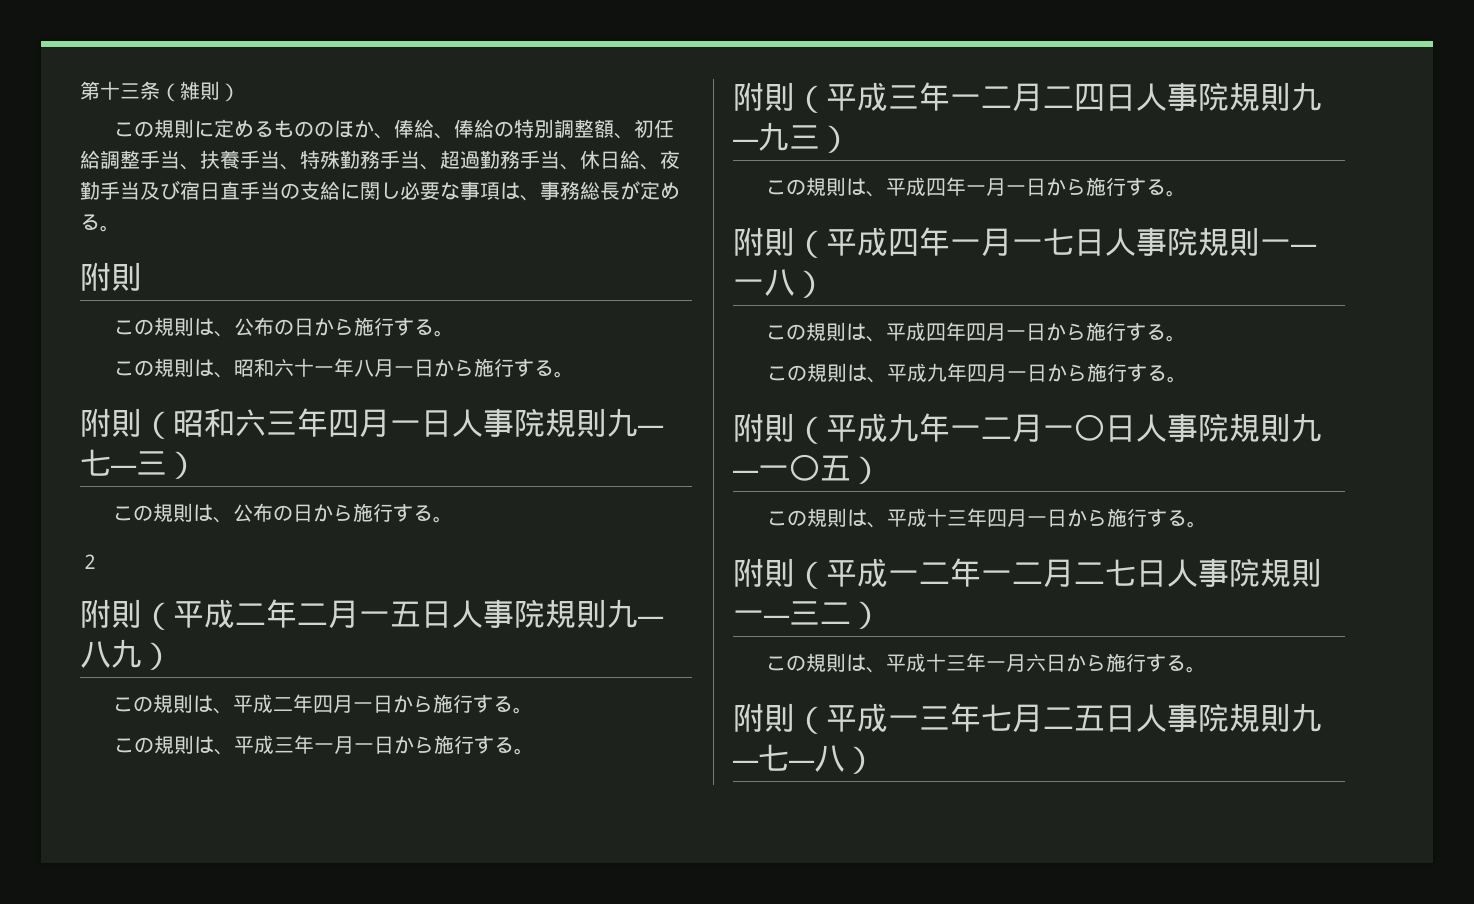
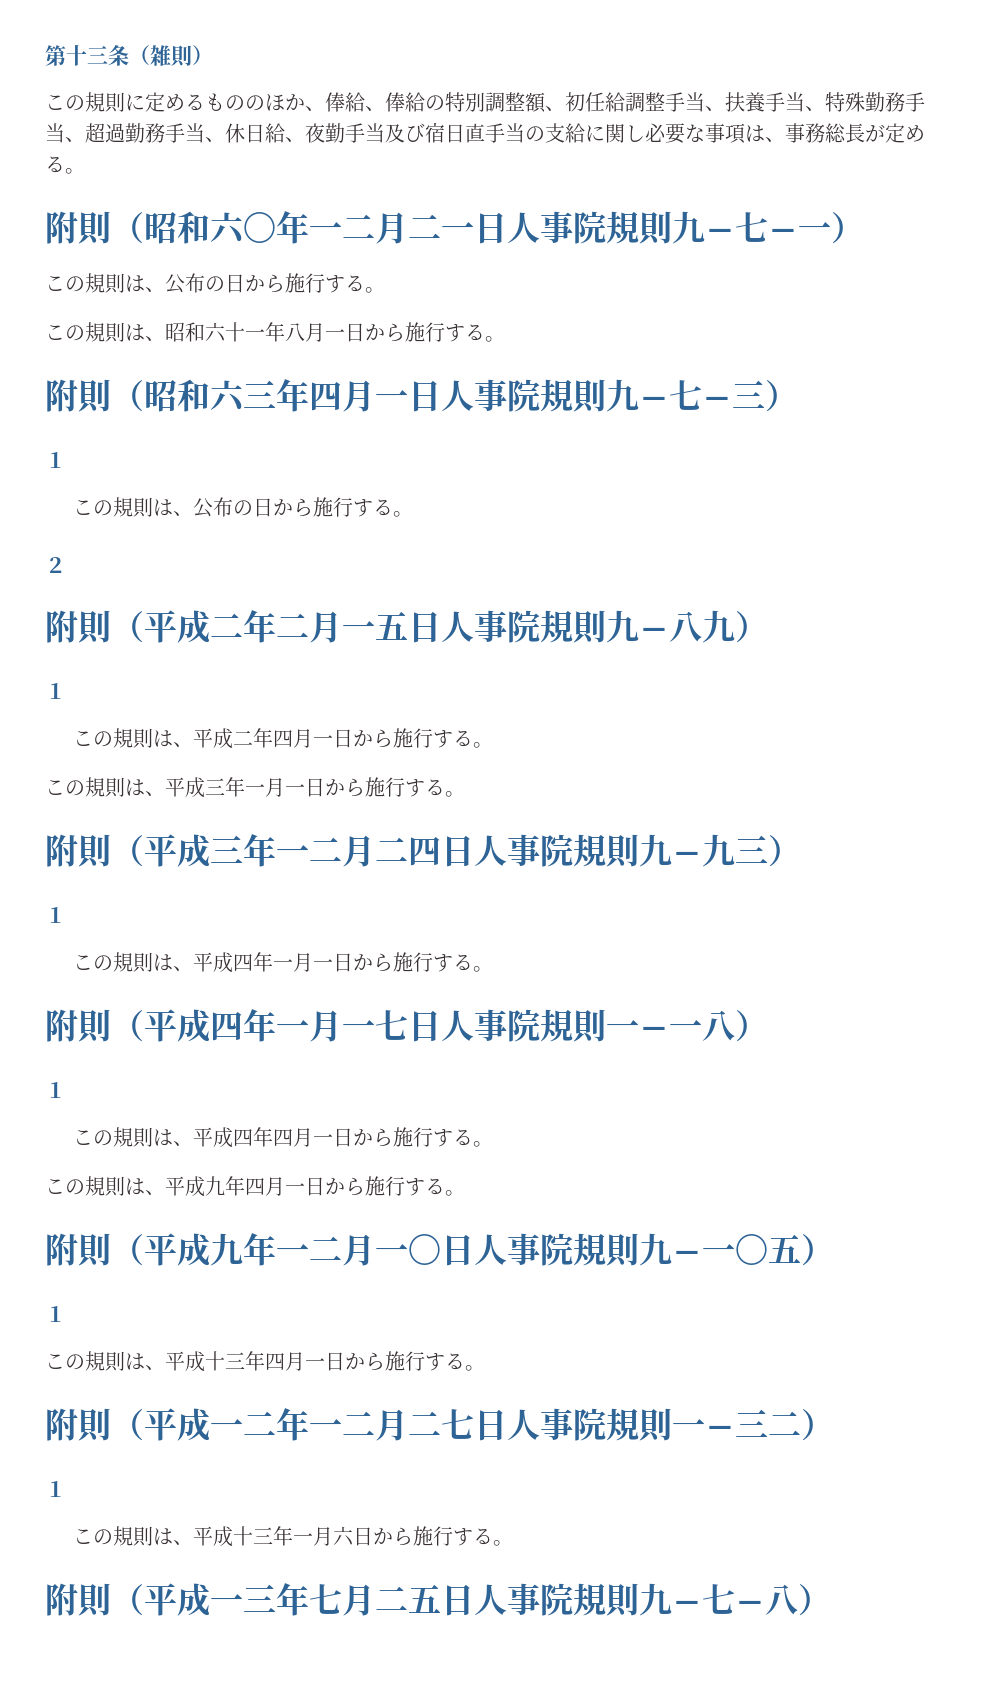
(142, 276) none -> [111,211,864,245] （昭和六〇年一二月二一日人事院規則九―七―一）
(198, 465) none -> [45,452,66,468] // １
(173, 656) none -> [45,683,66,699] // １
(851, 139) none -> [45,907,66,923] // １
(826, 284) none -> [45,1082,66,1098] // １
(882, 470) none -> [45,1306,66,1322] // １
(882, 615) none -> [45,1481,66,1497] // １

